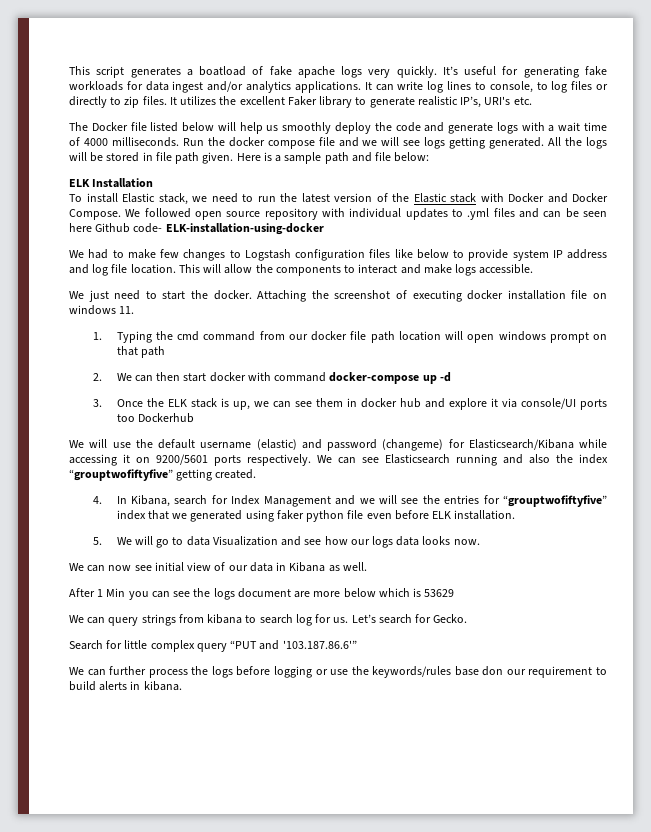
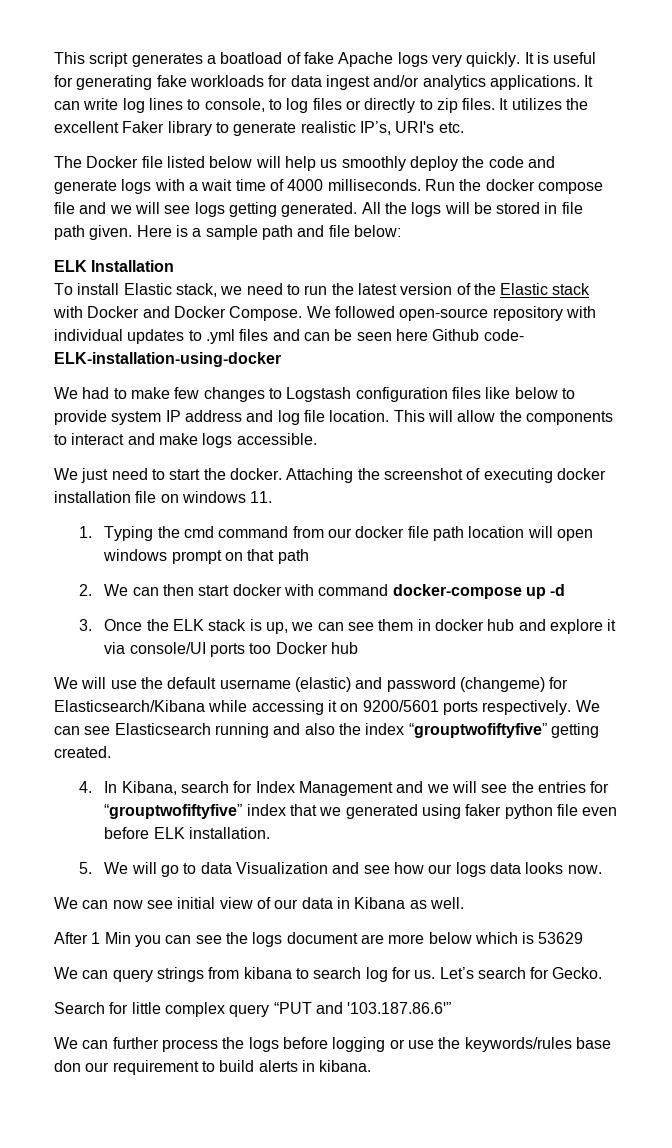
[297,66,335,78] apache -> [338,52,394,67] Apache
[442,66,458,75] It’s -> [524,52,549,64] It is
[195,211,261,220] open source -> [399,308,489,321] open-source
[137,413,194,423] Dockerhub -> [275,642,358,654] Docker hub

